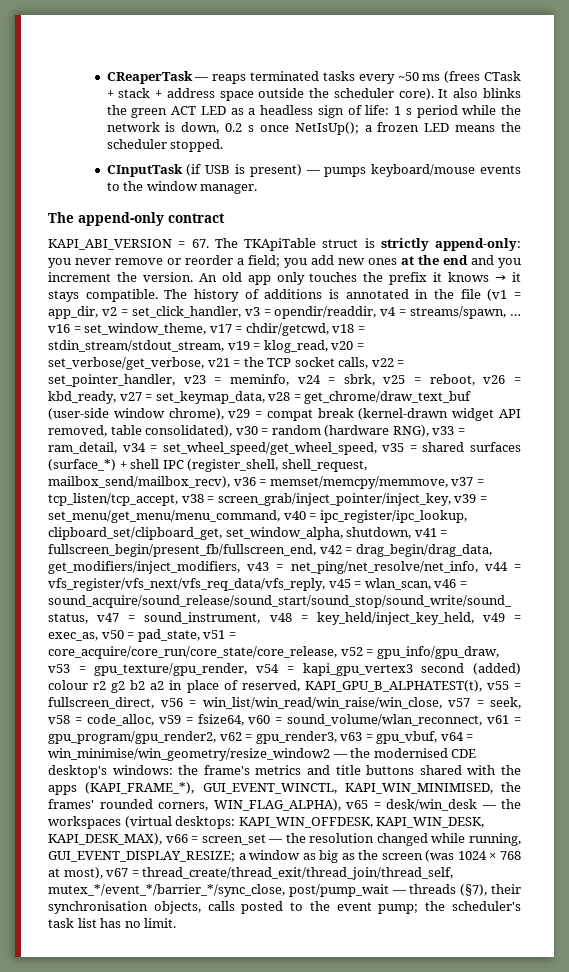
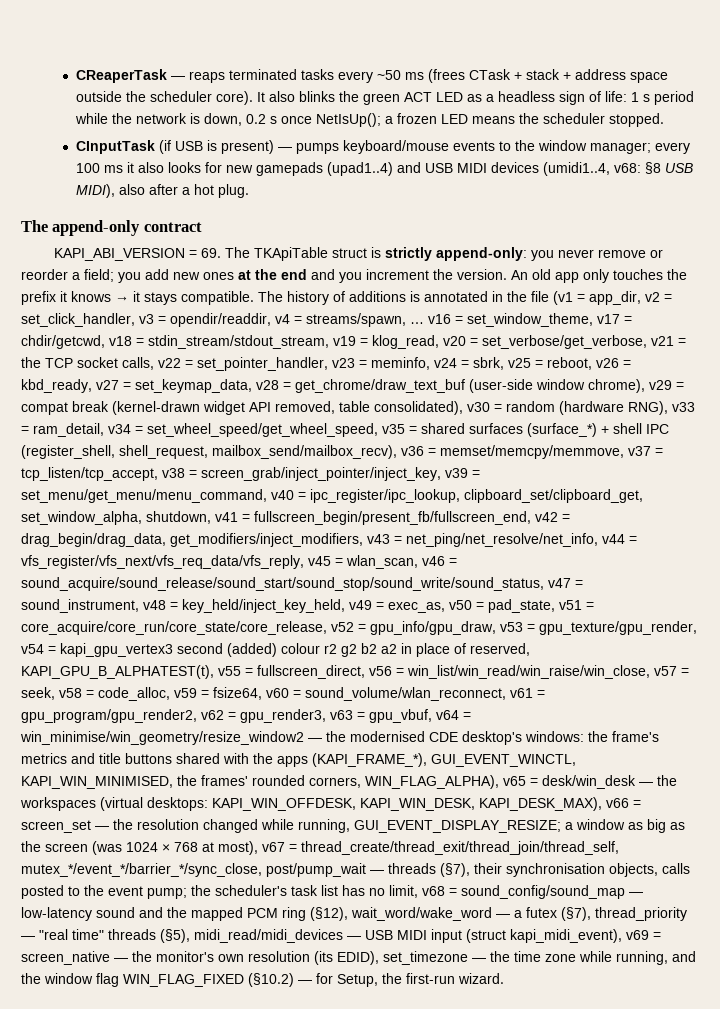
[200,184,258,194] manager. -> [589,142,690,154] [75,162,693,176] [75,184,249,198] manager; every 100 ms it also looks for new gamepads (upad1..4) and USB MIDI devices (umidi1..4, v68: §8 USB MIDI), also after a hot plug.
[191,239,209,248] 67. -> [200,248,221,258] 69.
[144,918,177,928] limit. -> [389,885,643,899] [21,907,687,921] [21,929,661,943] [21,951,696,965] [21,973,504,987] limit, v68 = sound_config/sound_map — low-latency sound and the mapped PCM ring (§12), wait_word/wake_word — a futex (§7), thread_priority — "real time" threads (§5), midi_read/midi_devices — USB MIDI input (struct kapi_midi_event), v69 = screen_native — the monitor's own resolution (its EDID), set_timezone — the time zone while running, and the window flag WIN_FLAG_FIXED (§10.2) — for Setup, the first-run wizard.

